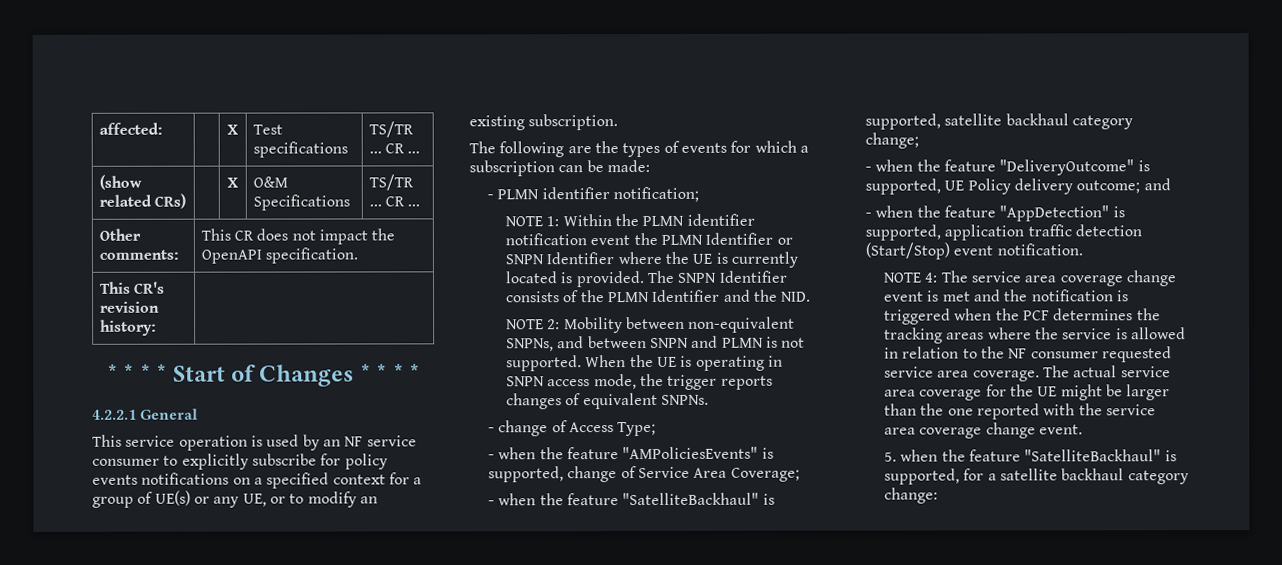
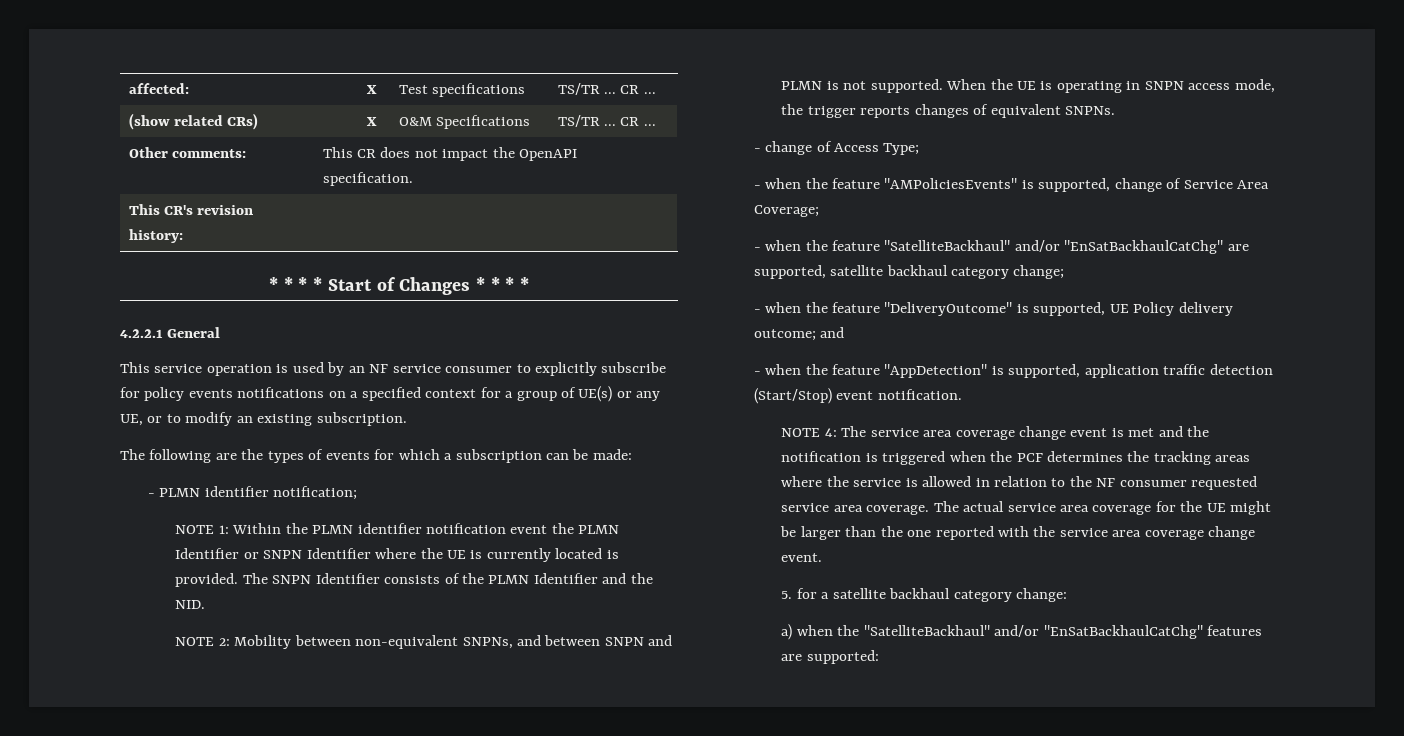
[762,493,775,505] is -> [1014,240,1249,254] and/or "EnSatBackhaulCatChg" are
[900,449,1177,462] [883,468,960,485] when the feature "SatelliteBackhaul" is supported, -> (793, 595) none
(938, 495) none -> [781,624,1263,640] [781,650,879,664] // a) when the "SatelliteBackhaul" and/or "EnSatBackhaulCatChg" features are supported:

